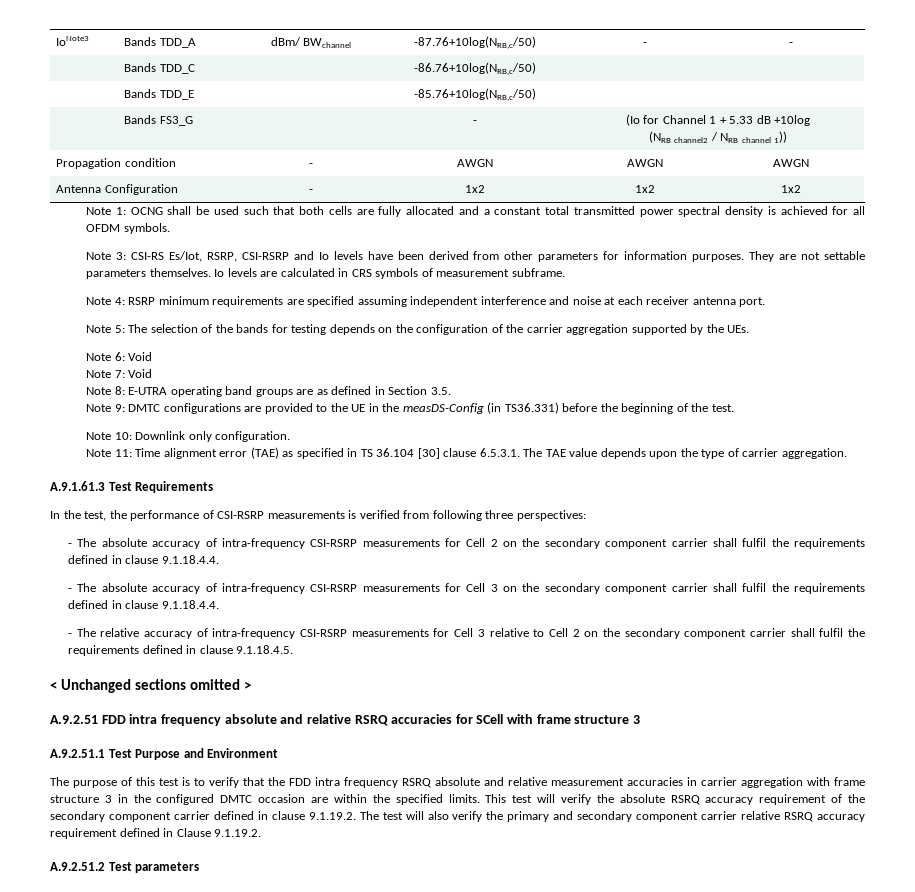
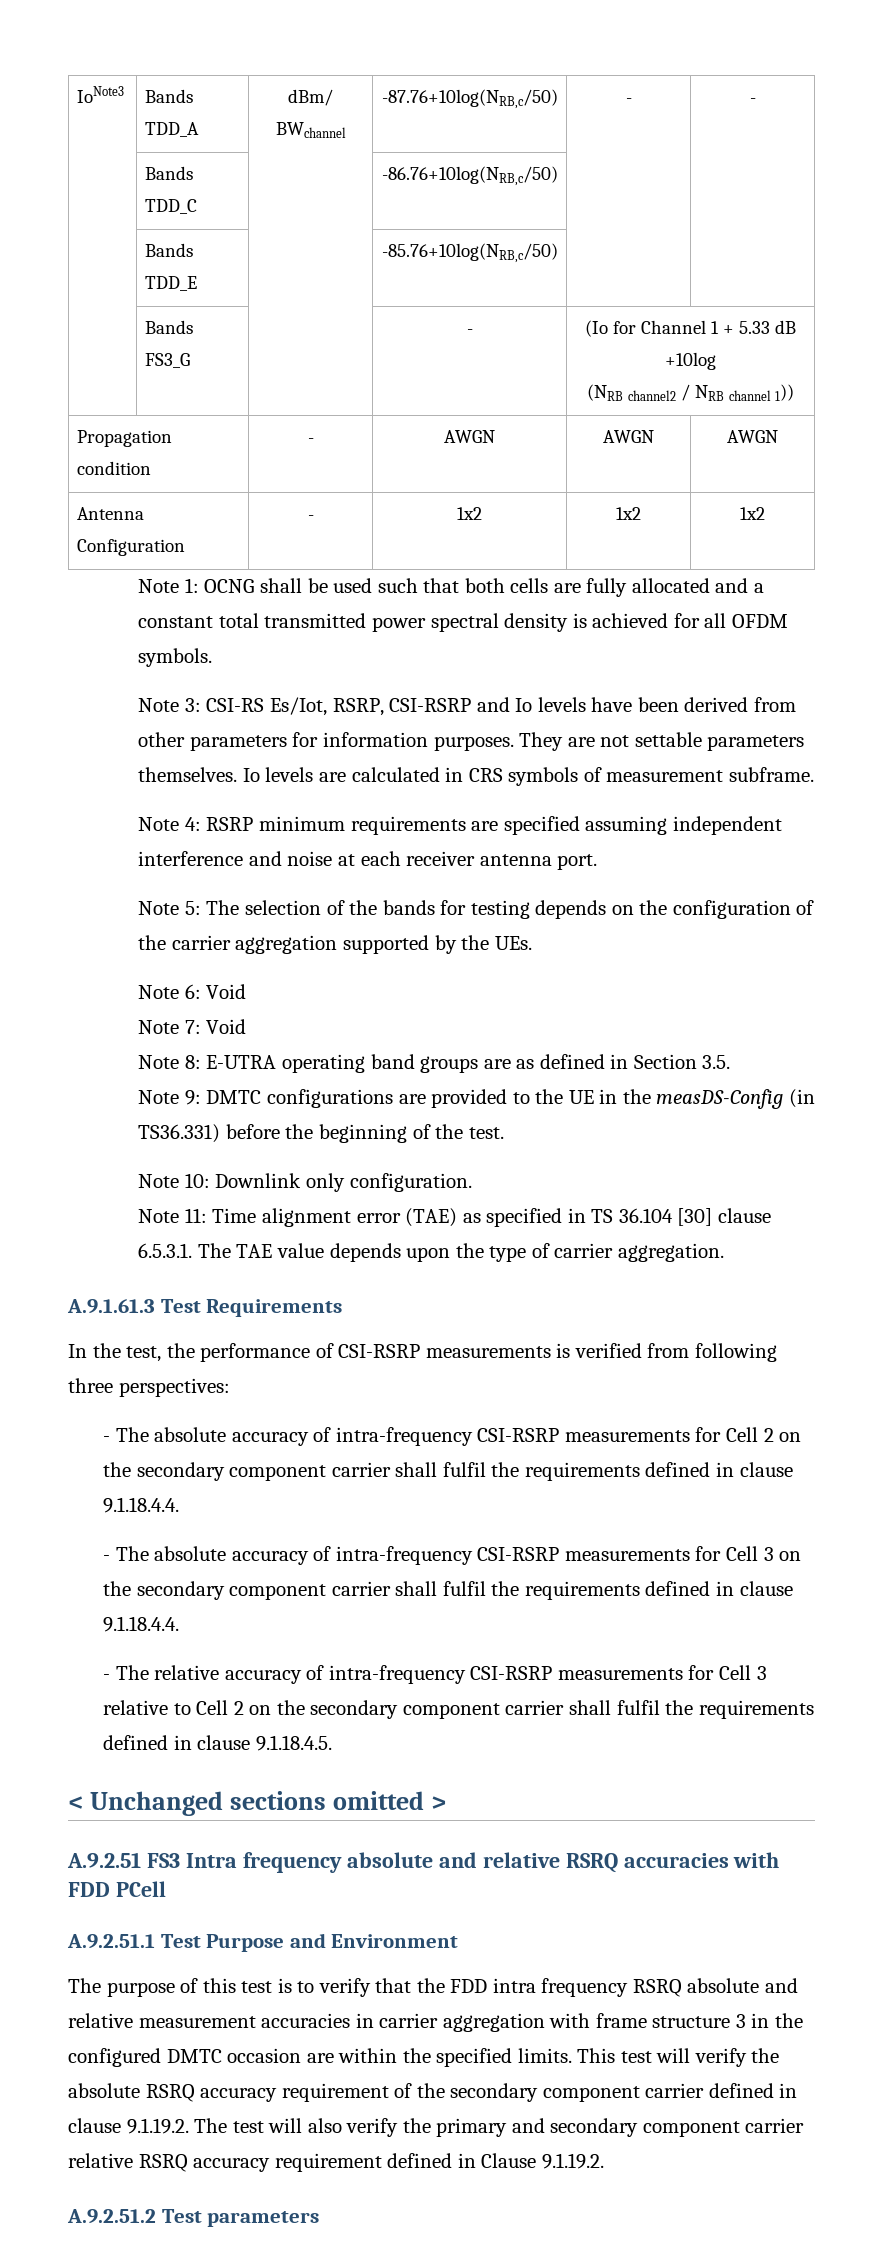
[101,714,158,724] FDD intra -> [146,1853,237,1868] FS3 Intra
[455,714,641,724] for SCell with frame structure 3 -> [733,1852,780,1868] [68,1881,166,1897] with FDD PCell

